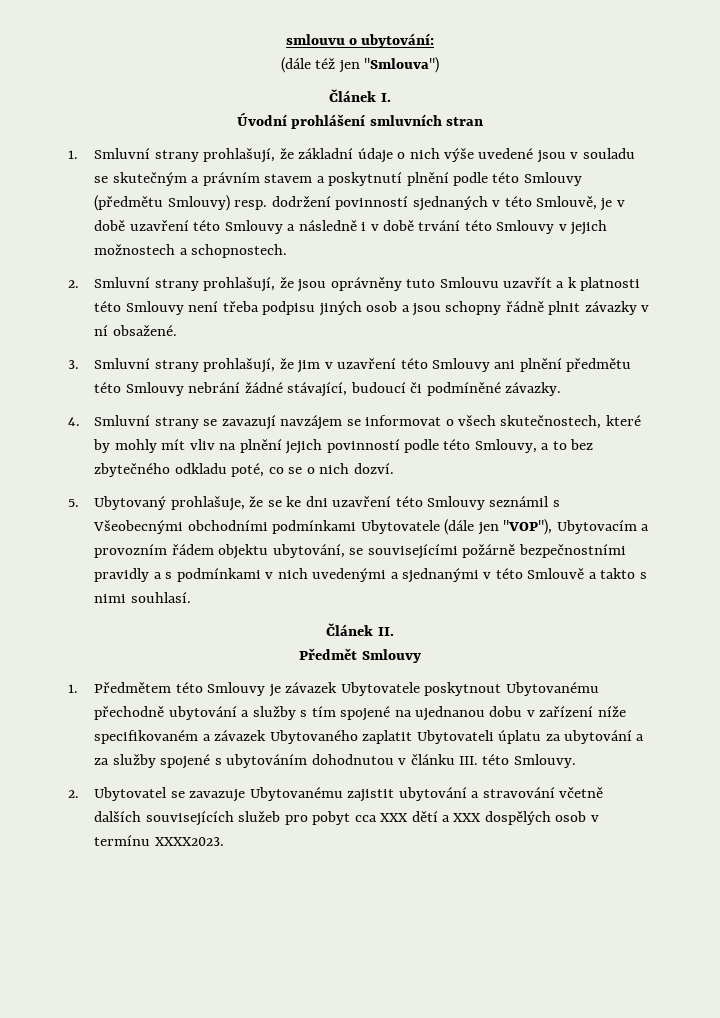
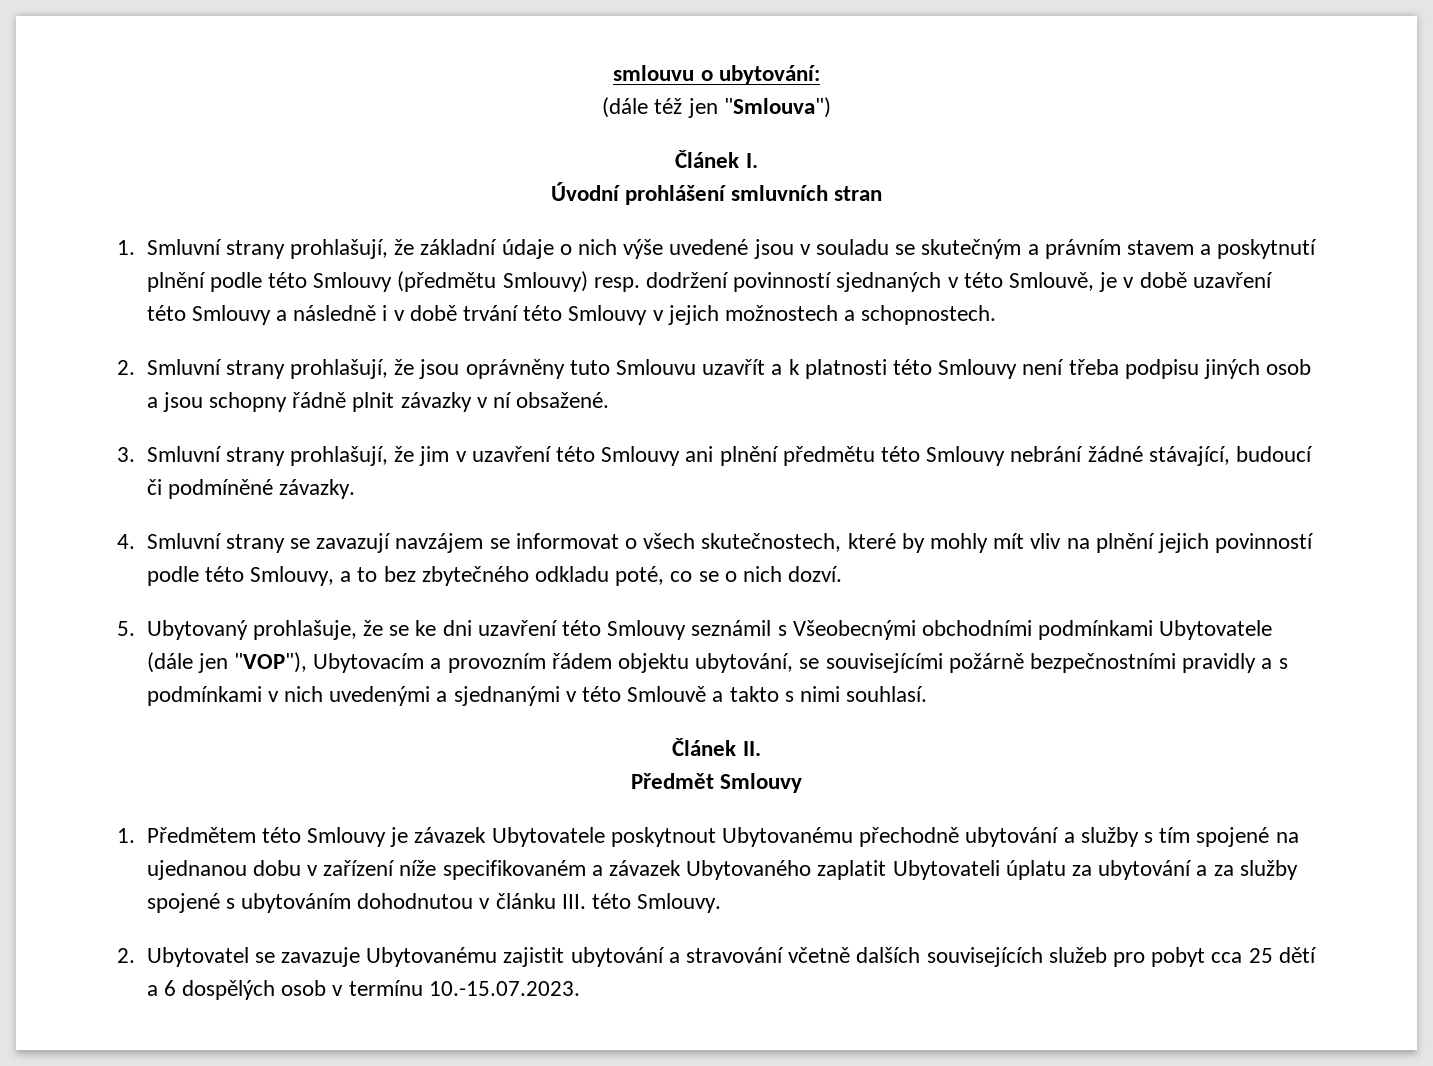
[380,813,409,822] XXX -> [1248,948,1273,963] 25
[453,813,482,822] XXX -> [163,980,176,996] 6
[154,837,224,846] XXXX2023. -> [428,981,580,996] 10.-15.07.2023.

